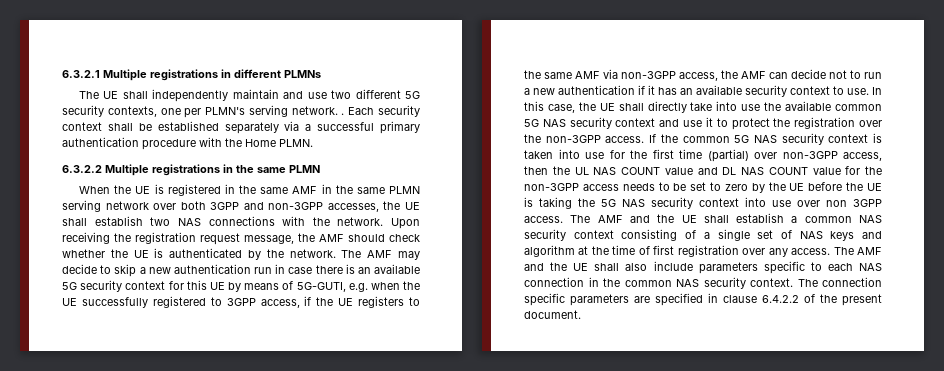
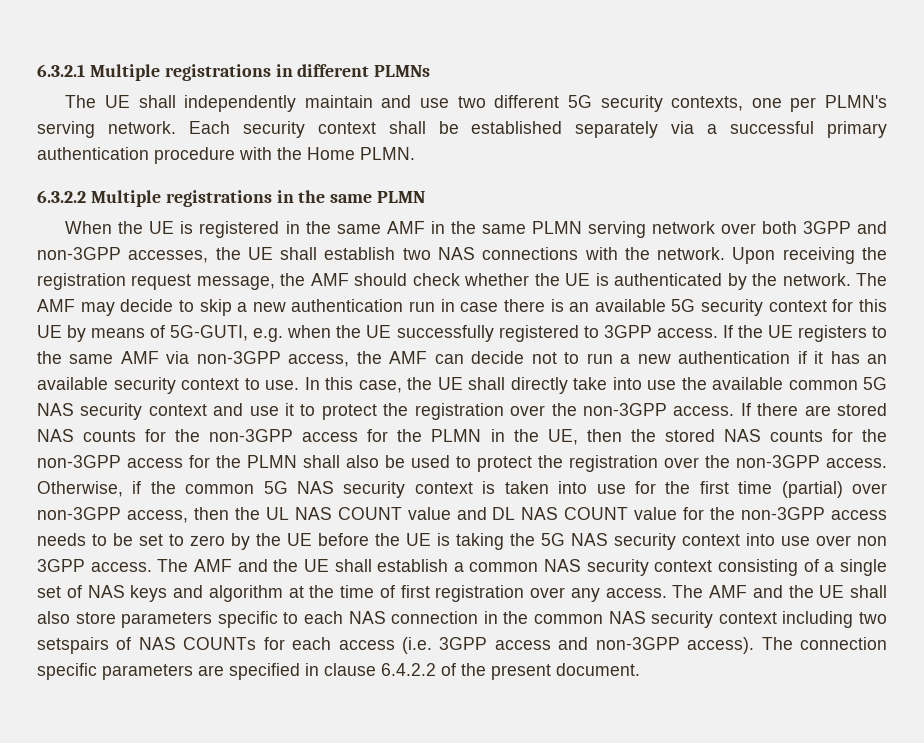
[341,113,345,115] . -> (176, 127) none
[260,296,312,308] access, if -> [656,325,733,338] access. If
(657, 138) none -> [757,403,887,416] [37,429,887,445] [37,455,887,472] [37,481,142,497] there are stored NAS counts for the non-3GPP access for the PLMN in the UE, then the stored NAS counts for the non-3GPP access for the PLMN shall also be used to protect the registration over the non-3GPP access. Otherwise, if
[653,261,693,271] include -> [75,612,116,624] store
[750,278,793,287] context. -> [718,611,888,628] [37,637,755,654] context including two setspairs of NAS COUNTs for each access (i.e. 3GPP access and non-3GPP access).

